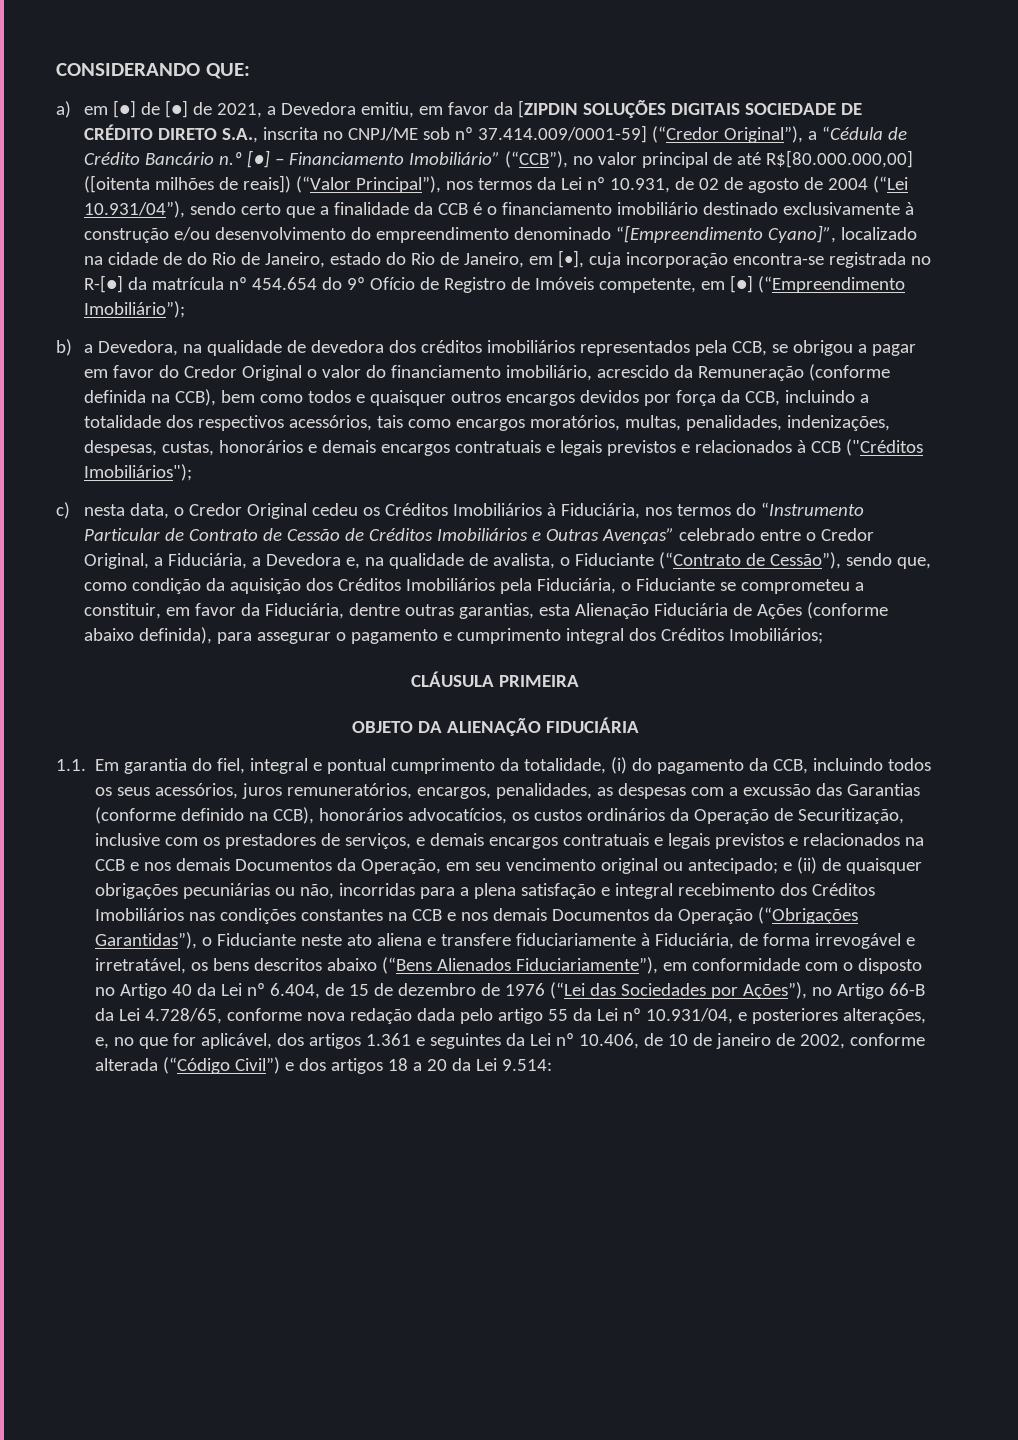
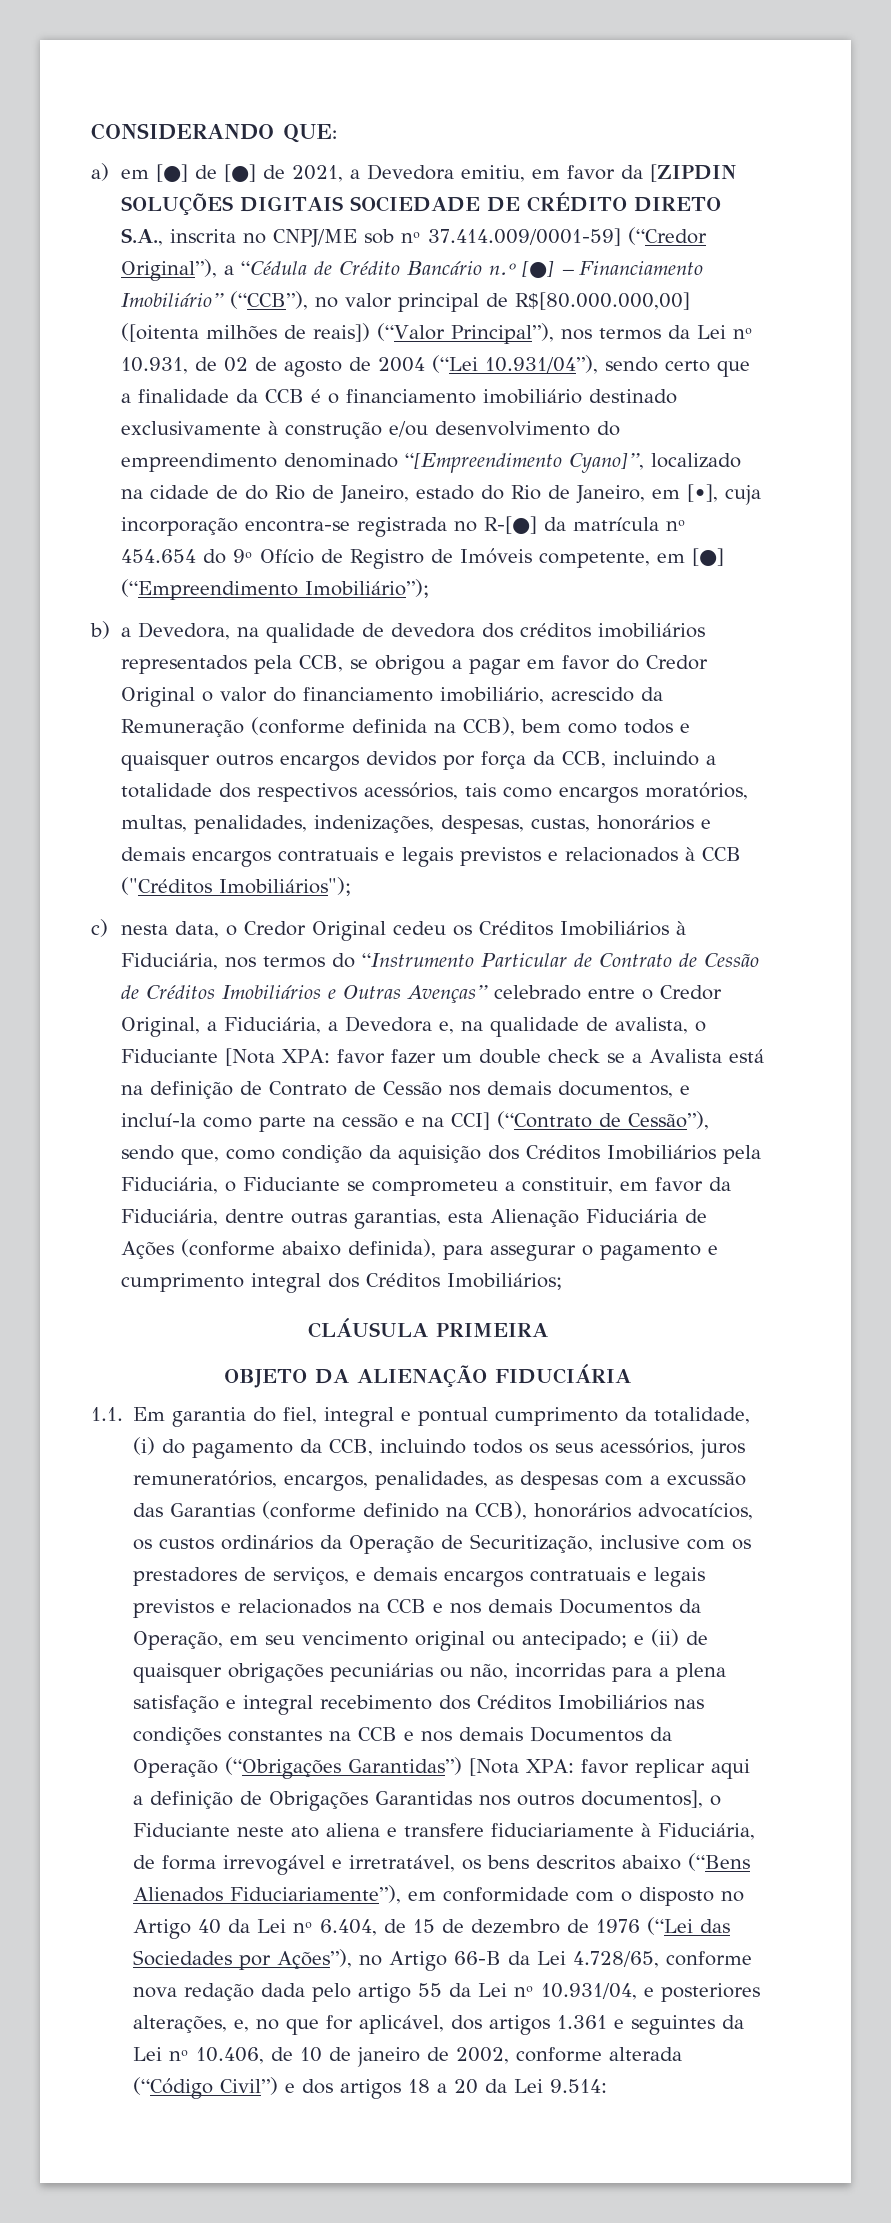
[737,152,762,165] até -> (508, 300) none
(655, 559) none -> [224,1048,764,1066] [120,1081,690,1099] [120,1112,490,1132] [Nota XPA: favor fazer um double check se a Avalista está na definição de Contrato de Cessão nos demais documentos, e incluí-la como parte na cessão e na CCI]
[95,932,198,949] Garantidas”), -> [348,1757,751,1779] [133,1790,704,1811] Garantidas”) [Nota XPA: favor replicar aqui a definição de Obrigações Garantidas nos outros documentos],

